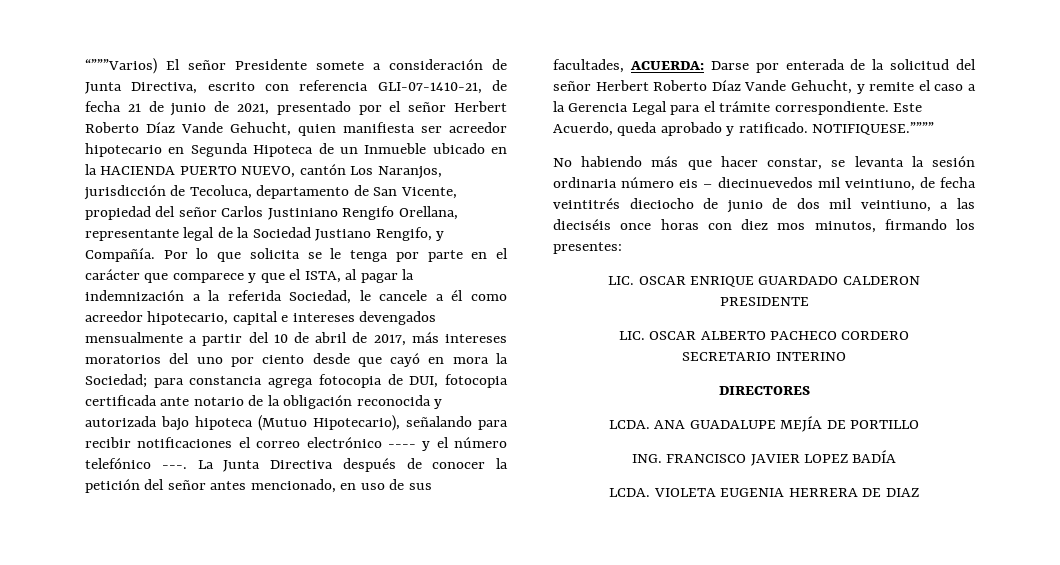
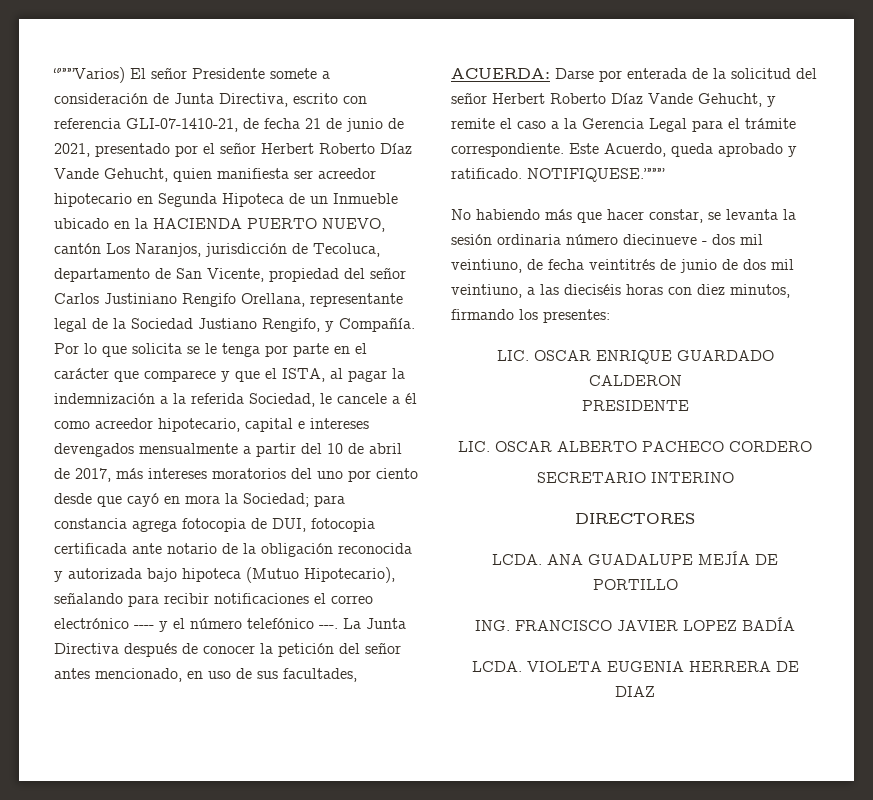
[679,177,813,188] eis – diecinuevedos -> [623,234,735,245] diecinueve - dos
[629,198,694,209] dieciocho -> (655, 264) none
[620,223,652,230] once -> (621, 289) none
[777,223,806,230] mos -> (725, 289) none

